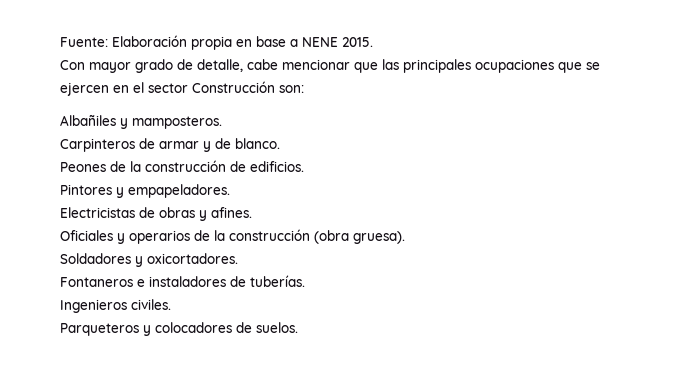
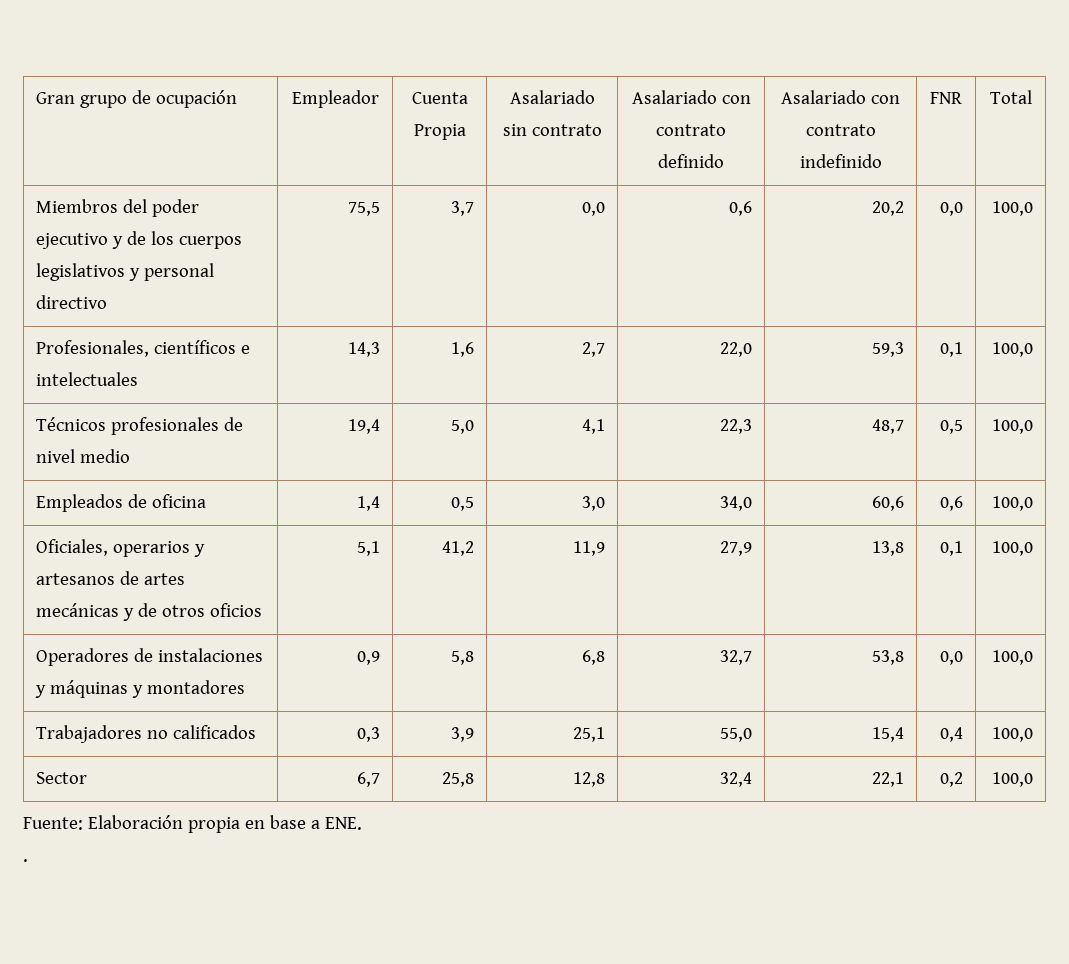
(60, 42) none -> [36,90,238,108] [291,90,379,108] [411,92,468,104] [413,124,466,140] [509,90,595,104] [502,124,602,136] [631,90,751,104] [656,124,726,136] [658,154,724,168] [781,90,900,104] [805,124,876,136] [799,154,882,168] [930,92,962,104] [989,90,1032,104] [36,199,200,217] [36,231,243,249] [36,263,215,281] [36,295,108,309] [347,202,380,216] [450,201,474,216] [581,202,605,216] [728,201,752,216] [871,201,904,216] [939,202,963,216] [991,201,1033,216] [36,340,251,357] [36,372,139,386] [347,342,380,357] [450,342,474,357] [581,342,605,357] [719,342,752,357] [871,342,904,357] [939,342,963,357] [991,342,1033,357] [36,417,244,435] [36,449,131,463] [347,419,380,434] [450,420,474,434] [581,419,605,434] [719,419,752,434] [871,419,904,434] [939,420,963,434] [991,419,1033,434] [36,494,207,512] [356,496,380,511] [450,497,474,511] [581,496,605,511] [719,496,752,511] [871,496,904,511] [939,496,963,511] [991,496,1033,511] [36,539,206,557] [36,571,186,585] [36,603,263,621] [356,541,380,556] [441,541,474,556] [572,541,605,556] [719,541,752,556] [871,541,904,556] [939,541,963,556] [991,541,1033,556] [36,648,264,666] [35,680,246,698] [356,651,380,665] [450,651,474,665] [581,650,605,665] [719,650,752,665] [871,650,904,665] [939,651,963,665] [991,650,1033,665] [36,725,257,743] [356,727,380,742] [450,727,474,742] [572,727,605,742] [719,728,752,742] [871,727,904,742] [939,727,963,742] [991,727,1033,742] [36,772,88,784] [356,772,380,787] [441,772,474,787] [572,772,605,787] [719,772,752,787] [871,772,904,787] [939,772,963,787] [991,772,1033,787] Gran grupo de ocupación | Empleador | Cuenta Propia | Asalariado sin contrato | Asalariado con contrato definido | Asalariado con contrato indefinido | FNR | Total // Miembros del poder ejecutivo y de los cuerpos legislativos y personal directivo | 75,5 | 3,7 | 0,0 | 0,6 | 20,2 | 0,0 | 100,0 // Profesionales, científicos e intelectuales | 14,3 | 1,6 | 2,7 | 22,0 | 59,3 | 0,1 | 100,0 // Técnicos profesionales de nivel medio | 19,4 | 5,0 | 4,1 | 22,3 | 48,7 | 0,5 | 100,0 // Empleados de oficina | 1,4 | 0,5 | 3,0 | 34,0 | 60,6 | 0,6 | 100,0 // Oficiales, operarios y artesanos de artes mecánicas y de otros oficios | 5,1 | 41,2 | 11,9 | 27,9 | 13,8 | 0,1 | 100,0 // Operadores de instalaciones y máquinas y montadores | 0,9 | 5,8 | 6,8 | 32,7 | 53,8 | 0,0 | 100,0 // Trabajadores no calificados | 0,3 | 3,9 | 25,1 | 55,0 | 15,4 | 0,4 | 100,0 // Sector | 6,7 | 25,8 | 12,8 | 32,4 | 22,1 | 0,2 | 100,0 //
[302,37,373,47] [60,59,600,73] [60,81,304,96] [60,114,222,129] [60,138,280,152] [60,160,304,172] [60,184,230,198] [60,207,252,221] [60,229,405,244] [60,253,238,267] [60,275,305,287] [60,299,171,313] [60,322,298,336] NENE 2015. // Con mayor grado de detalle, cabe mencionar que las principales ocupaciones que se ejercen en el sector Construcción son: // Albañiles y mamposteros. // Carpinteros de armar y de blanco. // Peones de la construcción de edificios. // Pintores y empapeladores. // Electricistas de obras y afines. // Oficiales y operarios de la construcción (obra gruesa). // Soldadores y oxicortadores. // Fontaneros e instaladores de tuberías. // Ingenieros civiles. // Parqueteros y colocadores de suelos. -> [324,817,362,830] [23,859,28,862] ENE. // .

